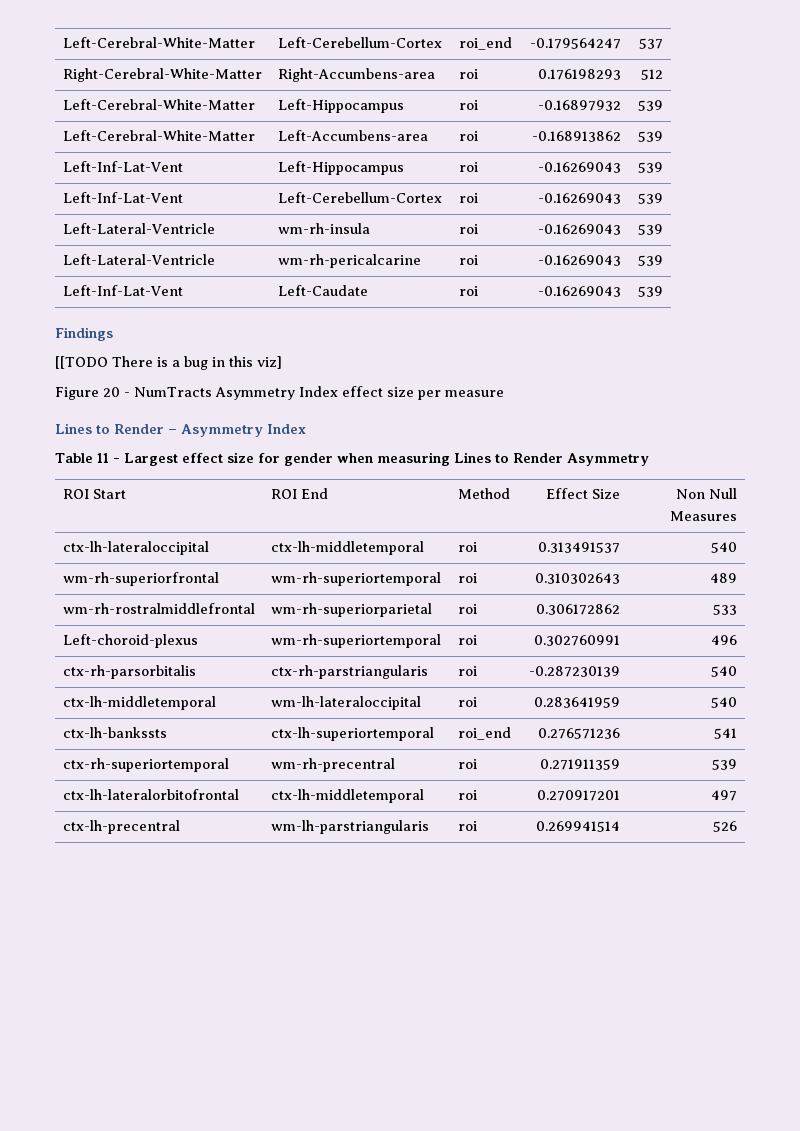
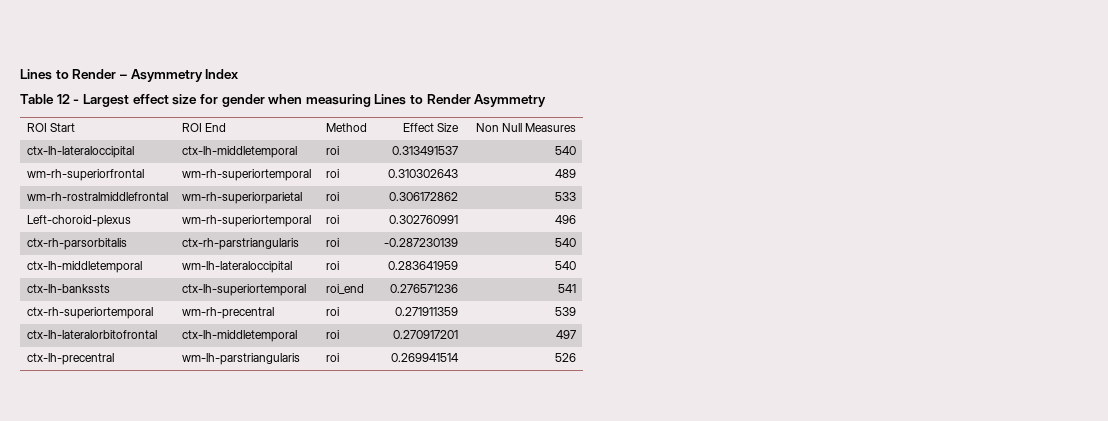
[62,37,255,48] [277,37,442,48] [458,37,512,50] [530,38,622,49] [639,38,664,49] [62,68,262,82] [277,68,435,82] [458,69,478,79] [538,69,622,80] [641,69,664,80] [62,99,255,110] [277,99,404,113] [458,100,478,110] [538,100,622,111] [638,100,664,111] [62,130,255,141] [277,130,428,141] [458,131,478,141] [532,131,622,142] [638,131,664,142] [62,161,183,172] [277,161,404,175] [458,162,478,172] [538,162,622,173] [638,162,664,173] [62,192,183,203] [277,192,442,203] [458,193,478,203] [538,193,622,204] [638,193,664,204] [62,223,215,234] [277,223,370,234] [458,224,478,234] [538,224,622,235] [638,224,664,235] [62,254,215,265] [277,254,421,268] [458,255,478,265] [538,255,622,266] [638,255,664,266] [62,285,183,296] [277,285,368,296] [458,286,478,296] [538,286,622,297] [638,286,664,297] [55,327,113,341] [55,356,282,370] [55,386,504,400] Left-Cerebral-White-Matter | Left-Cerebellum-Cortex | roi_end | -0.179564247 | 537 // Right-Cerebral-White-Matter | Right-Accumbens-area | roi | 0.176198293 | 512 // Left-Cerebral-White-Matter | Left-Hippocampus | roi | -0.16897932 | 539 // Left-Cerebral-White-Matter | Left-Accumbens-area | roi | -0.168913862 | 539 // Left-Inf-Lat-Vent | Left-Hippocampus | roi | -0.16269043 | 539 // Left-Inf-Lat-Vent | Left-Cerebellum-Cortex | roi | -0.16269043 | 539 // Left-Lateral-Ventricle | wm-rh-insula | roi | -0.16269043 | 539 // Left-Lateral-Ventricle | wm-rh-pericalcarine | roi | -0.16269043 | 539 // Left-Inf-Lat-Vent | Left-Caudate | roi | -0.16269043 | 539 // Findings // [[TODO There is a bug in this viz] // Figure 20 - NumTracts Asymmetry Index effect size per measure // -> (20, 74) none
[96,453,109,463] 11 -> [56,94,70,104] 12

